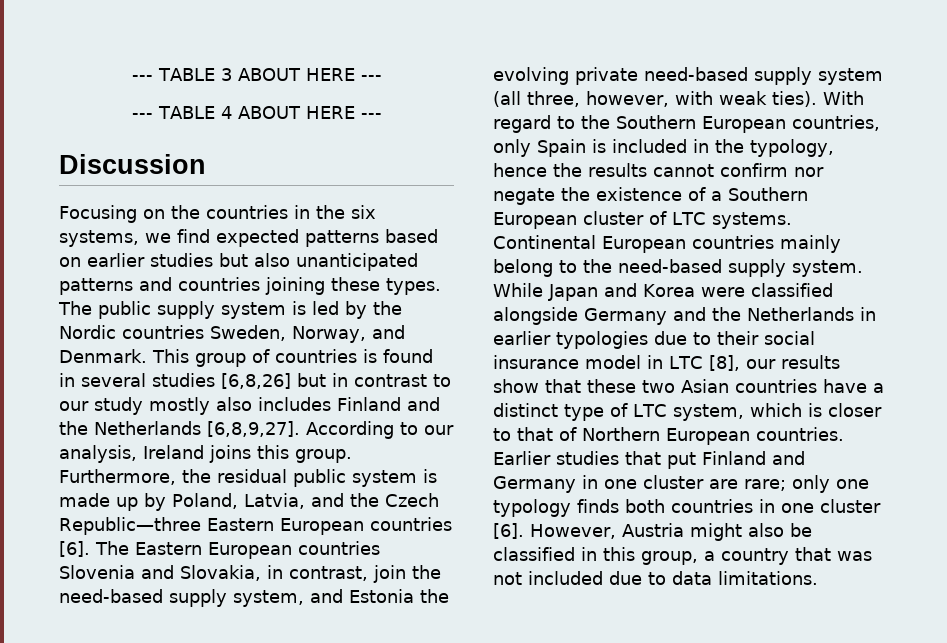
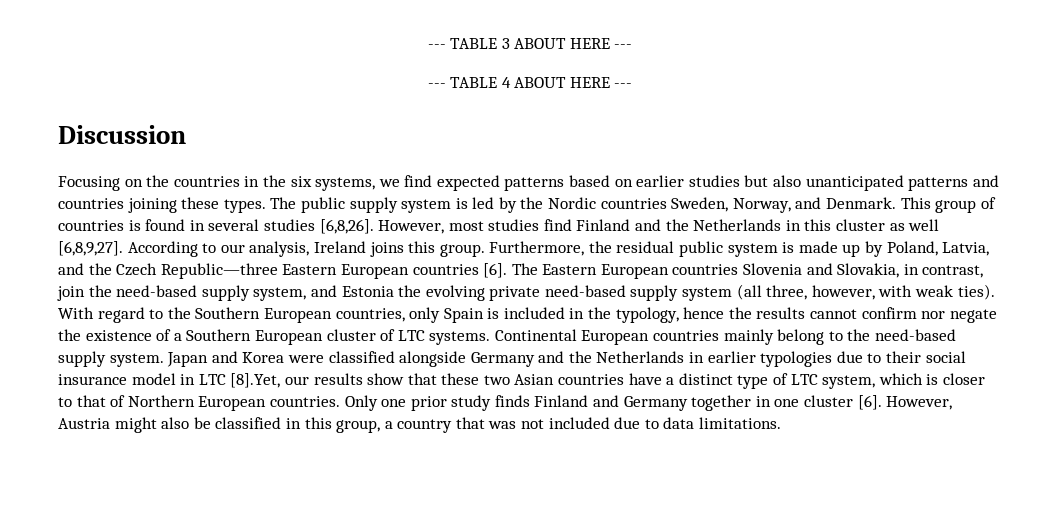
[221,373,451,389] [59,397,440,415] [59,421,201,435] [6,8,26] but in contrast to our study mostly also includes Finland and the Netherlands -> [319,219,940,234] [6,8,26]. However, most studies find Finland and the Netherlands in this cluster as well
[493,283,543,297] While -> (164, 360) none
[708,355,740,371] [8], -> [230,373,281,388] [8].Yet,
[493,451,805,469] [493,475,869,493] [493,499,753,517] Earlier studies that put Finland and Germany in one cluster are rare; only one typology finds both countries -> [344,395,752,411] Only one prior study finds Finland and Germany together

